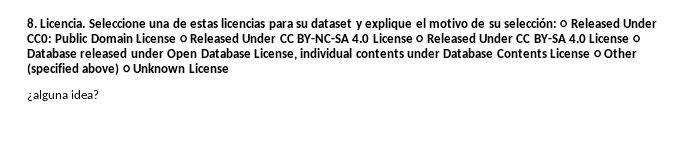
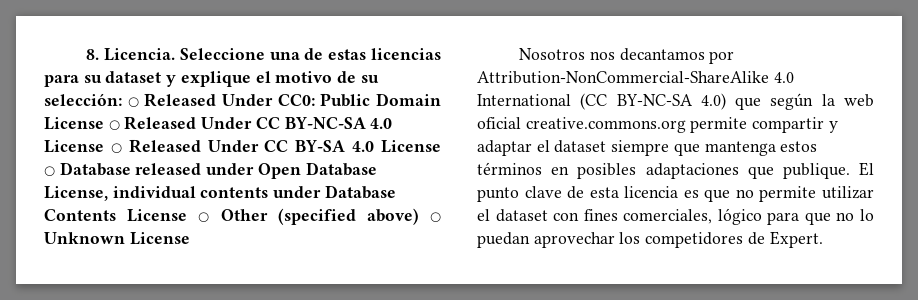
[27,90,100,101] ¿alguna idea? -> [519,48,735,64] [477,71,794,84] [477,93,874,110] [477,117,838,133] [477,140,818,156] [477,162,874,179] [477,186,874,202] [477,208,874,225] [477,231,823,248] Nosotros nos decantamos por Attribution-NonCommercial-ShareAlike 4.0 International (CC BY-NC-SA 4.0) que según la web oficial creative.commons.org permite compartir y adaptar el dataset siempre que mantenga estos términos en posibles adaptaciones que publique. El punto clave de esta licencia es que no permite utilizar el dataset con fines comerciales, lógico para que no lo puedan aprovechar los competidores de Expert.

